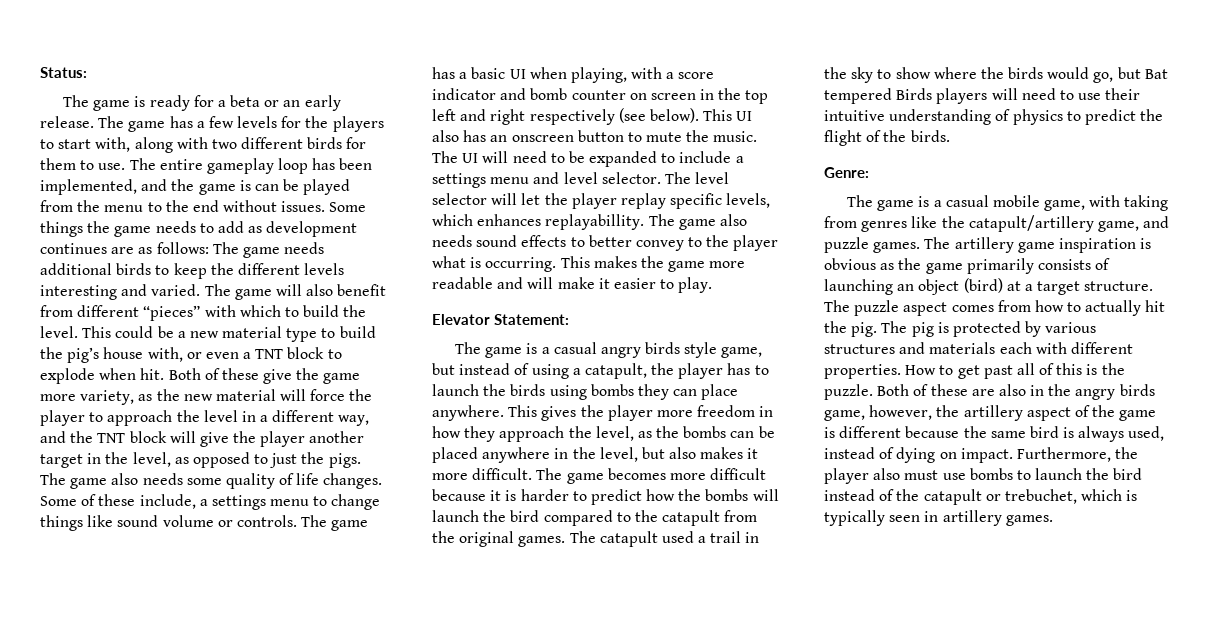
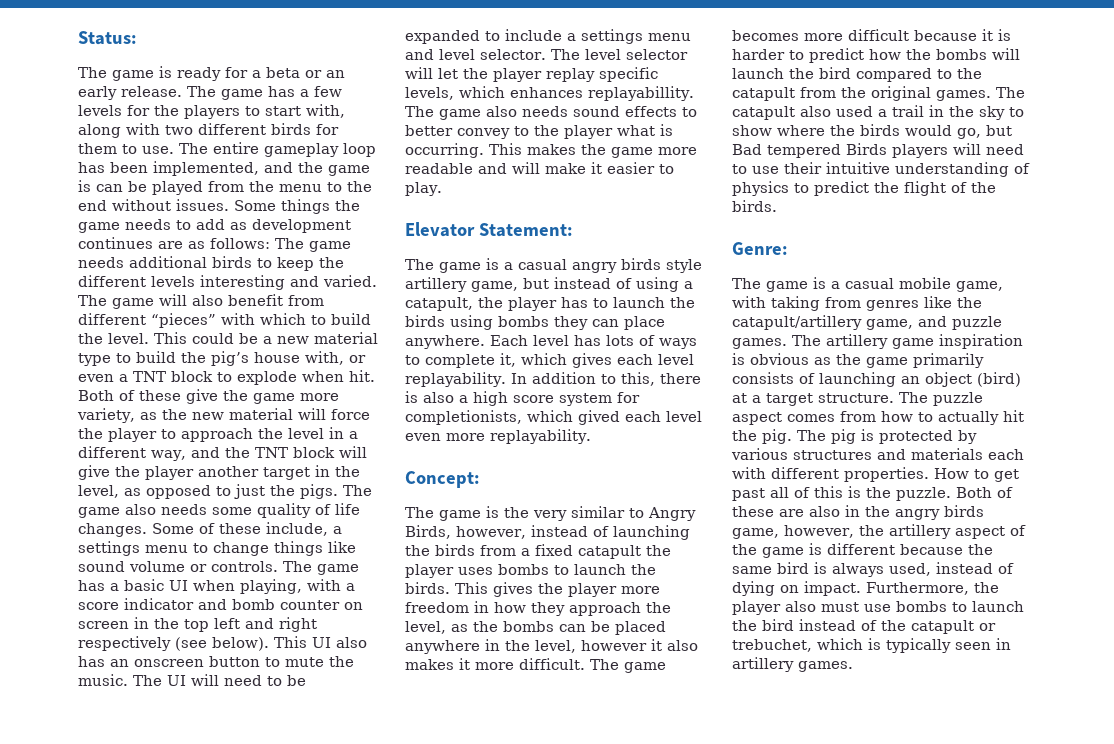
(718, 350) none -> [405,277,467,292] artillery
(504, 413) none -> [490,335,697,349] [405,353,694,368] [405,372,701,387] [405,391,640,406] [405,410,702,425] [405,429,591,444] [405,471,480,488] [405,506,696,521] [405,525,690,540] [405,544,671,559] [405,564,656,578] [405,582,450,594] Each level has lots of ways to complete it, which gives each level replayability. In addition to this, there is also a high score system for completionists, which gived each level even more replayability. // Concept: // The game is the very similar to Angry Birds, however, instead of launching the birds from a fixed catapult the player uses bombs to launch the birds.
[641,447,665,459] but -> [581,639,662,651] however it
(658, 539) none -> [800,106,831,117] also
[1144,69,1168,79] Bat -> [732,144,762,155] Bad

